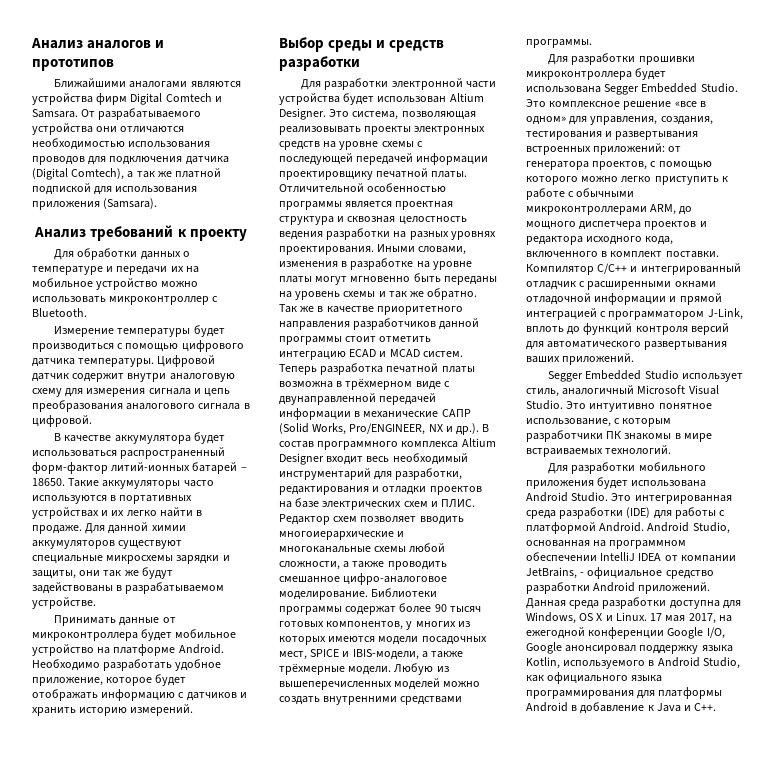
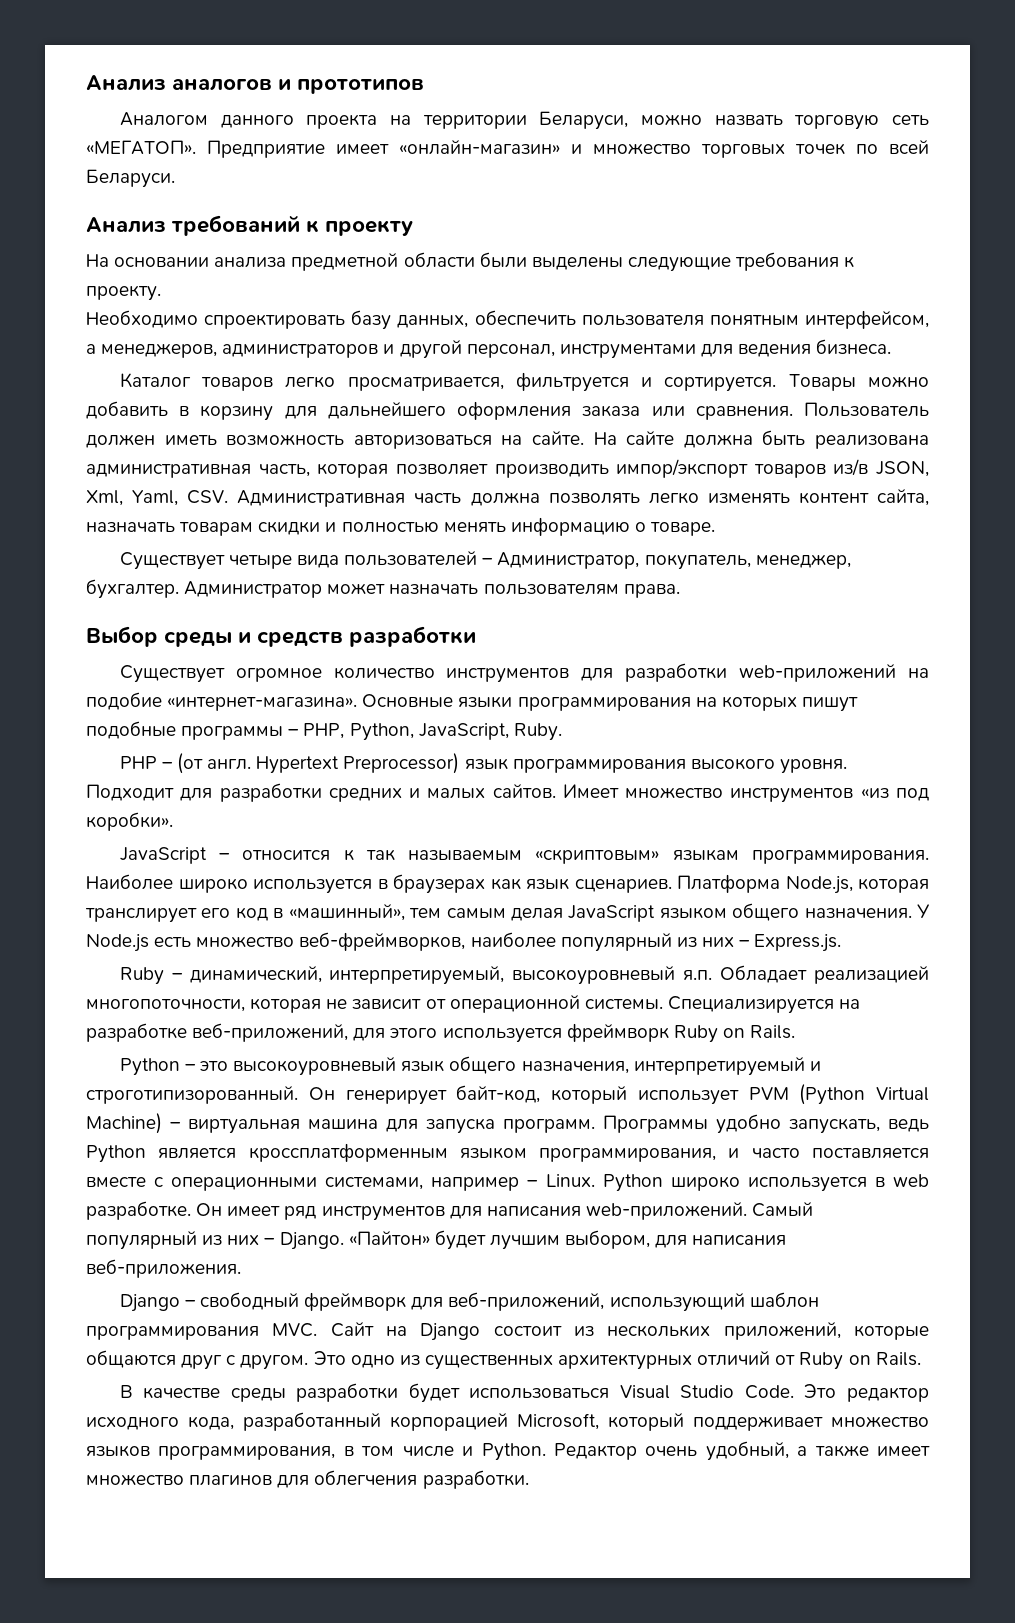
[54,78,241,88] [32,93,222,105] [32,108,202,120] [32,123,185,135] [32,138,211,150] [32,156,229,165] [32,168,222,180] [32,183,198,195] [32,198,158,210] [34,225,247,241] [54,248,190,260] [32,266,199,275] [32,278,199,290] [32,296,219,305] [32,308,87,317] [54,325,225,337] [32,340,244,352] [32,355,216,367] [32,373,235,382] [32,388,231,397] [32,400,250,412] [32,415,92,427] [54,432,225,444] [32,447,226,459] [32,462,247,474] [32,478,214,489] [32,495,193,504] [32,507,203,519] [32,522,186,534] [32,540,183,549] [32,555,230,564] [32,567,173,579] [32,582,225,594] [32,597,96,609] [54,615,176,626] [32,629,237,641] [32,644,224,656] [32,659,222,671] [32,674,187,686] [32,689,247,701] [32,704,194,716] Ближайшими аналогами являются устройства фирм Digital Comtech и Samsara. От разрабатываемого устройства они отличаются необходимостью использования проводов для подключения датчика (Digital Comtech), а так же платной подпиской для использования приложения (Samsara). // Анализ требований к проекту // Для обработки данных о температуре и передачи их на мобильное устройство можно использовать микроконтроллер с Bluetooth. // Измерение температуры будет производиться с помощью цифрового датчика температуры. Цифровой датчик содержит внутри аналоговую схему для измерения сигнала и цепь преобразования аналогового сигнала в цифровой. // В качестве аккумулятора будет использоваться распространенный форм-фактор литий-ионных батарей – 18650. Такие аккумуляторы часто используются в портативных устройствах и их легко найти в продаже. Для данной химии аккумуляторов существуют специальные микросхемы зарядки и защиты, они так же будут задействованы в разрабатываемом устройстве. // Принимать данные от микроконтроллера будет мобильное устройство на платформе Android. Необходимо разработать удобное приложение, которое будет отображать информацию с датчиков и хранить историю измерений. -> [119,111,929,130] [86,140,929,158] [86,169,175,188] [86,215,413,236] [86,252,855,272] [86,285,161,301] [86,310,929,330] [86,339,892,359] [119,372,930,392] [86,401,929,421] [86,430,930,449] [86,459,929,478] [86,489,930,507] [86,517,716,536] [119,551,851,570] [86,579,680,599] Аналогом данного проекта на территории Беларуси, можно назвать торговую сеть «МЕГАТОП». Предприятие имеет «онлайн-магазин» и множество торговых точек по всей Беларуси. // Анализ требований к проекту // На основании анализа предметной области были выделены следующие требования к проекту. // Необходимо спроектировать базу данных, обеспечить пользователя понятным интерфейсом, а менеджеров, администраторов и другой персонал, инструментами для ведения бизнеса. // Каталог товаров легко просматривается, фильтруется и сортируется. Товары можно добавить в корзину для дальнейшего оформления заказа или сравнения. Пользователь должен иметь возможность авторизоваться на сайте. На сайте должна быть реализована административная часть, которая позволяет производить импор/экспорт товаров из/в JSON, Xml, Yaml, CSV. Административная часть должна позволять легко изменять контент сайта, назначать товарам скидки и полностью менять информацию о товаре. // Существует четыре вида пользователей – Администратор, покупатель, менеджер, бухгалтер. Администратор может назначать пользователям права.
[301,78,496,90] [279,93,484,105] [279,108,476,120] [279,126,486,135] [279,141,423,150] [279,153,489,165] [279,168,468,180] [279,183,447,193] [279,201,454,210] [279,216,467,225] [279,228,496,240] [279,244,467,255] [279,258,472,270] [279,273,497,285] [279,288,478,300] [279,304,463,315] [279,318,480,330] [279,336,432,345] [279,349,463,360] [279,363,475,375] [279,378,450,390] [279,393,437,405] [279,408,471,420] [279,423,490,435] [279,438,496,450] [279,453,468,465] [279,468,463,480] [279,486,482,495] [279,498,476,510] [279,514,464,525] [279,531,405,540] [279,543,446,553] [279,561,447,570] [279,573,448,585] [279,588,438,600] [279,603,481,615] [279,621,470,630] [279,636,487,645] [279,649,464,660] [279,663,449,675] [279,678,481,690] [279,696,463,705] [526,39,592,48] [548,53,695,65] [526,68,667,80] [526,83,738,95] [526,99,706,110] [526,116,713,125] [526,131,699,140] [526,143,682,155] [526,161,712,170] [526,176,728,185] [526,188,635,200] [526,204,693,215] [526,221,707,230] [526,236,674,245] [526,251,719,258] [526,263,741,275] [526,281,716,290] [526,293,722,305] [526,308,743,320] [526,323,729,335] [526,341,728,350] [526,353,635,365] [548,370,743,382] [526,385,719,397] [526,400,712,412] [526,418,672,427] [526,430,712,442] [526,445,672,457] [548,462,706,474] [526,477,707,489] [526,492,732,504] [526,507,726,519] [526,522,730,534] [526,540,687,549] [526,552,736,562] [526,567,714,579] [526,582,711,594] [526,597,741,609] [526,612,732,624] [526,627,725,639] [526,642,733,654] [526,657,740,669] [526,672,663,684] [526,687,723,699] [526,702,717,714] Для разработки электронной части устройства будет использован Altium Designer. Это система, позволяющая реализовывать проекты электронных средств на уровне схемы с последующей передачей информации проектировщику печатной платы. Отличительной особенностью программы является проектная структура и сквозная целостность ведения разработки на разных уровнях проектирования. Иными словами, изменения в разработке на уровне платы могут мгновенно быть переданы на уровень схемы и так же обратно. Так же в качестве приоритетного направления разработчиков данной программы стоит отметить интеграцию ECAD и MCAD систем. Теперь разработка печатной платы возможна в трёхмерном виде с двунаправленной передачей информации в механические САПР (Solid Works, Pro/ENGINEER, NX и др.). В состав программного комплекса Altium Designer входит весь необходимый инструментарий для разработки, редактирования и отладки проектов на базе электрических схем и ПЛИС. Редактор схем позволяет вводить многоиерархические и многоканальные схемы любой сложности, а также проводить смешанное цифро-аналоговое моделирование. Библиотеки программы содержат более 90 тысяч готовых компонентов, у многих из которых имеются модели посадочных мест, SPICE и IBIS-модели, а также трёхмерные модели. Любую из вышеперечисленных моделей можно создать внутренними средствами программы. // Для разработки прошивки микроконтроллера будет использована Segger Embedded Studio. Это комплексное решение «все в одном» для управления, создания, тестирования и развертывания встроенных приложений: от генератора проектов, с помощью которого можно легко приступить к работе с обычными микроконтроллерами ARM, до мощного диспетчера проектов и редактора исходного кода, включенного в комплект поставки. Компилятор C/C++ и интегрированный отладчик с расширенными окнами отладочной информации и прямой интеграцией с программатором J-Link, вплоть до функций контроля версий для автоматического развертывания ваших приложений. // Segger Embedded Studio использует стиль, аналогичный Microsoft Visual Studio. Это интуитивно понятное использование, с которым разработчики ПК знакомы в мире встраиваемых технологий. // Для разработки мобильного приложения будет использована Android Studio. Это интегрированная среда разработки (IDE) для работы с платформой Android. Android Studio, основанная на программном обеспечении IntelliJ IDEA от компании JetBrains, - официальное средство разработки Android приложений. Данная среда разработки доступна для Windows, OS X и Linux. 17 мая 2017, на ежегодной конференции Google I/O, Google анонсировал поддержку языка Kotlin, используемого в Android Studio, как официального языка программирования для платформы Android в добавление к Java и С++. -> [119,663,929,683] [86,692,858,712] [86,721,562,741] [119,753,847,774] [86,783,929,803] [86,812,173,831] [119,847,930,864] [86,874,929,894] [85,903,930,923] [86,932,842,952] [119,965,929,985] [86,995,861,1014] [86,1023,796,1043] [119,1056,821,1076] [86,1084,929,1105] [86,1113,929,1134] [86,1143,930,1163] [86,1174,930,1192] [86,1201,814,1221] [86,1230,787,1250] [86,1259,241,1278] [119,1292,819,1312] [86,1322,929,1341] [86,1350,921,1370] [119,1383,930,1403] [86,1412,929,1431] [86,1441,930,1461] [86,1470,529,1489] Существует огромное количество инструментов для разработки web-приложений на подобие «интернет-магазина». Основные языки программирования на которых пишут подобные программы – PHP, Python, JavaScript, Ruby. // PHP – (от англ. Hypertext Preprocessor) язык программирования высокого уровня. Подходит для разработки средних и малых сайтов. Имеет множество инструментов «из под коробки». // JavaScript – относится к так называемым «скриптовым» языкам программирования. Наиболее широко используется в браузерах как язык сценариев. Платформа Node.js, которая транслирует его код в «машинный», тем самым делая JavaScript языком общего назначения. У Node.js есть множество веб-фреймворков, наиболее популярный из них – Express.js. // Ruby – динамический, интерпретируемый, высокоуровневый я.п. Обладает реализацией многопоточности, которая не зависит от операционной системы. Специализируется на разработке веб-приложений, для этого используется фреймворк Ruby on Rails. // Python – это высокоуровневый язык общего назначения, интерпретируемый и строготипизорованный. Он генерирует байт-код, который использует PVM (Python Virtual Machine) – виртуальная машина для запуска программ. Программы удобно запускать, ведь Python является кроссплатформенным языком программирования, и часто поставляется вместе с операционными системами, например – Linux. Python широко используется в web разработке. Он имеет ряд инструментов для написания web-приложений. Самый популярный из них – Django. «Пайтон» будет лучшим выбором, для написания веб-приложения. // Django – свободный фреймворк для веб-приложений, использующий шаблон программирования MVC. Сайт на Django состоит из нескольких приложений, которые общаются друг с другом. Это одно из существенных архитектурных отличий от Ruby on Rails. // В качестве среды разработки будет использоваться Visual Studio Code. Это редактор исходного кода, разработанный корпорацией Microsoft, который поддерживает множество языков программирования, в том числе и Python. Редактор очень удобный, а также имеет множество плагинов для облегчения разработки.

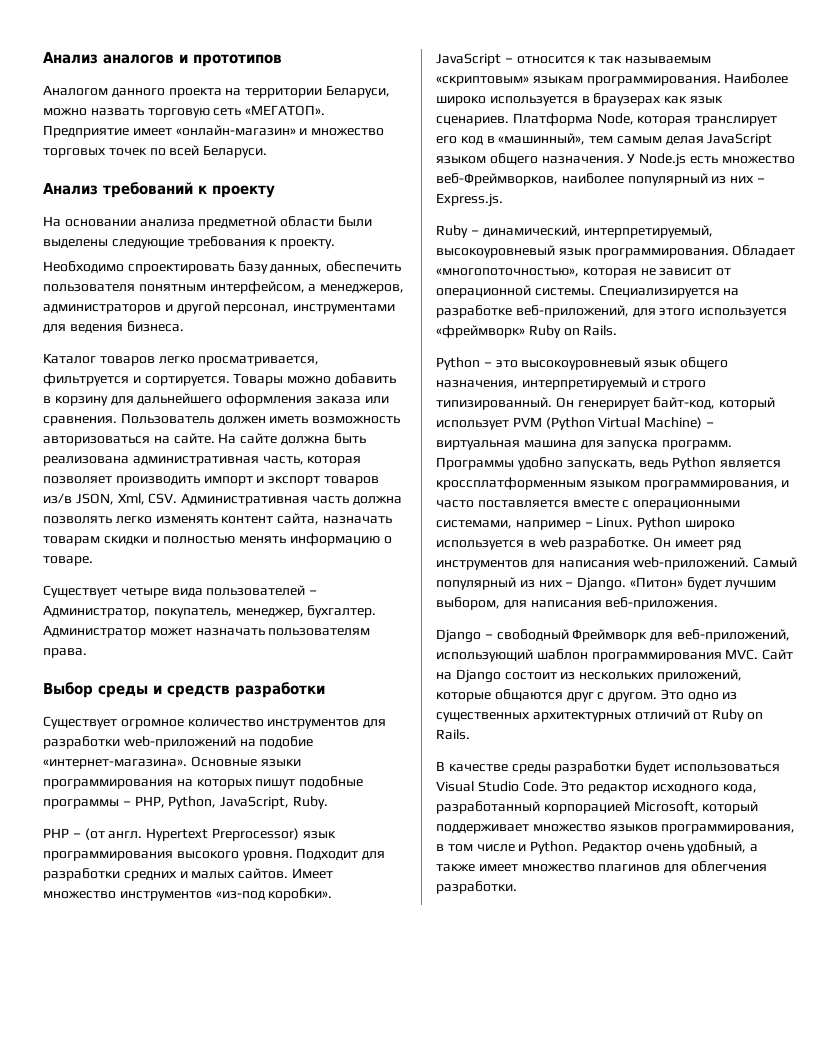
[616,459,749,478] импор/экспорт -> [203,476,321,486] импорт и экспорт
[132,490,179,506] Yaml, -> (145, 499) none
[860,788,929,801] «из под -> [215,891,265,900] «из-под
[785,876,853,894] Node.js, -> [596,113,634,125] Node,
[299,932,466,951] веб-фреймворков, -> [436,173,558,186] веб-Фреймворков,
[683,965,929,984] [86,999,245,1012] я.п. Обладает реализацией многопоточности, -> [558,245,796,258] [436,268,579,277] язык программирования. Обладает «многопоточностью»,
[566,1023,669,1042] фреймворк -> [436,325,525,338] «фреймворк»
[86,1086,298,1104] строготипизорованный. -> [662,380,707,390] [436,397,552,410] строго типизированный.
[348,1231,430,1245] «Пайтон» -> [629,577,683,588] «Питон»
[304,1292,407,1311] фреймворк -> [572,629,648,642] Фреймворк

